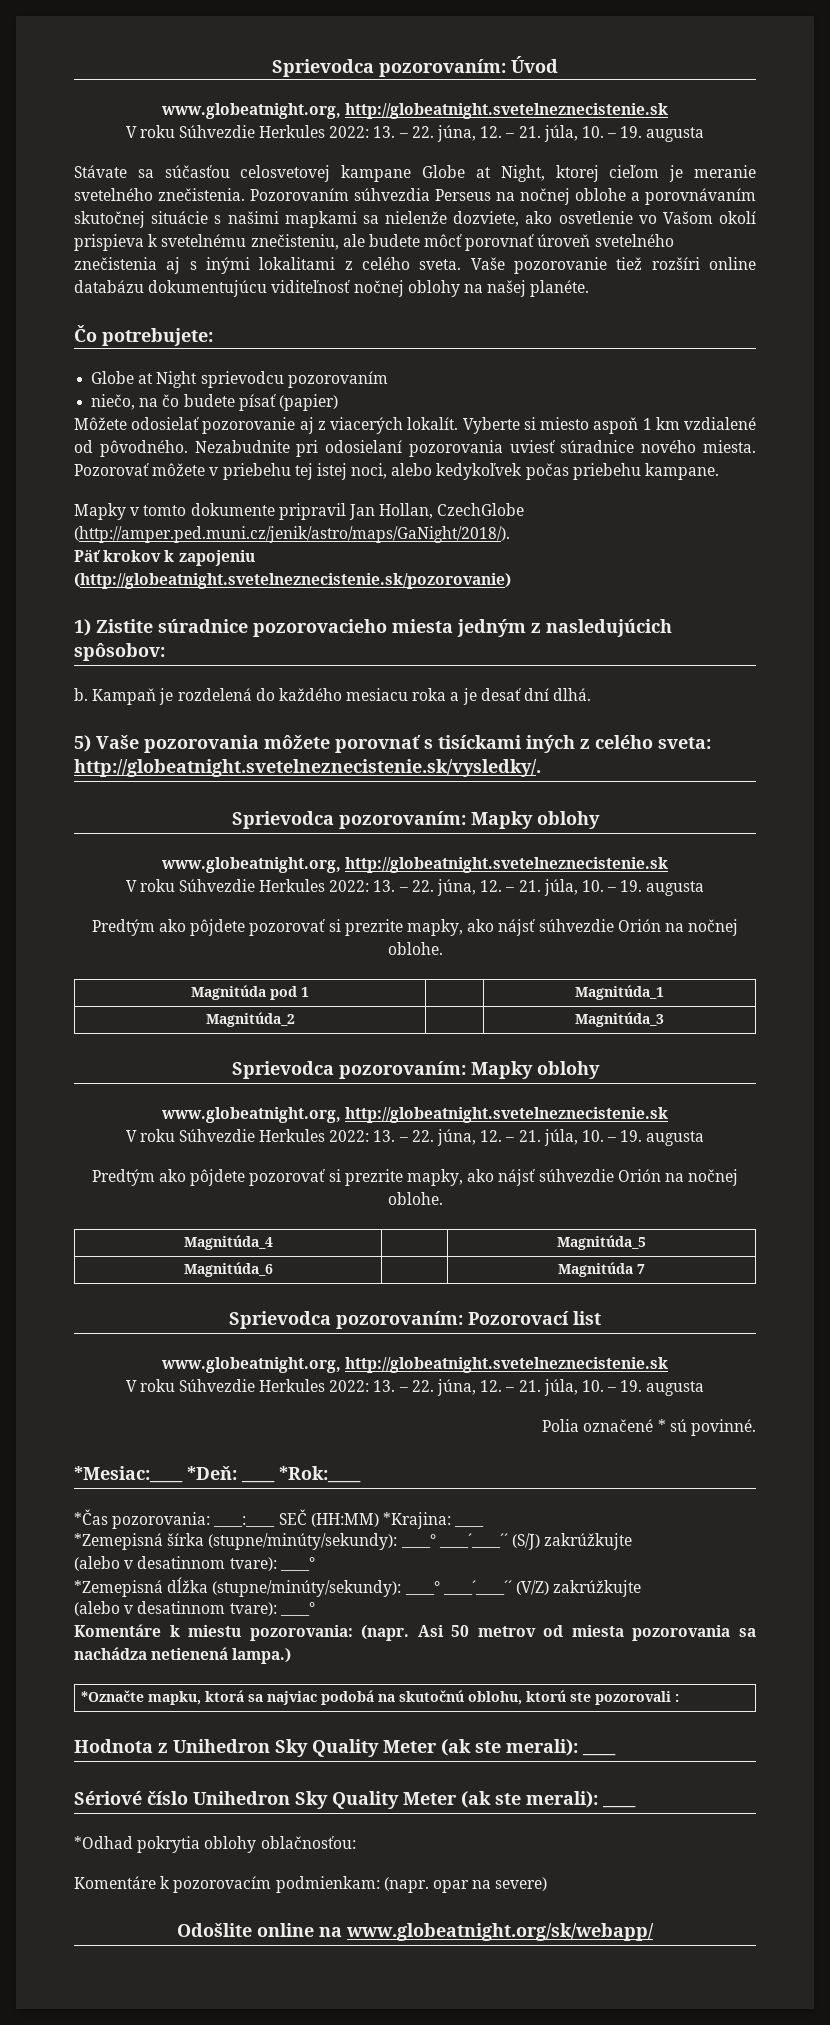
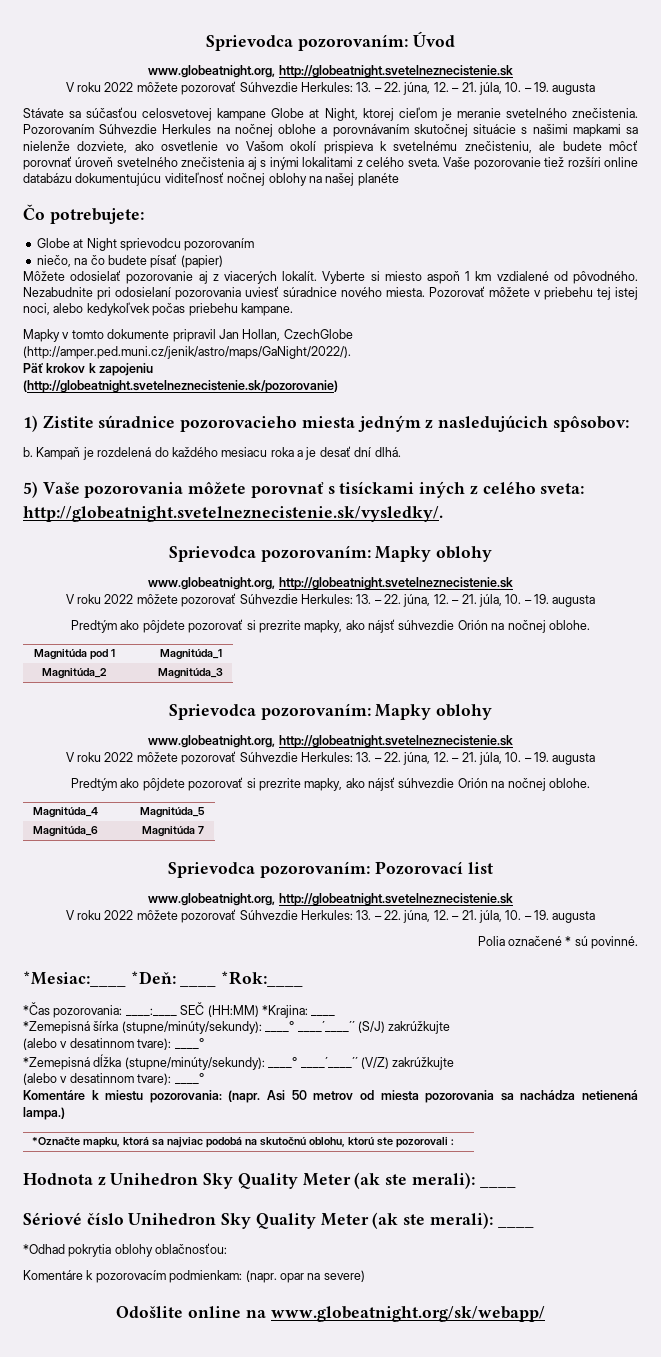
[178,125,370,138] Súhvezdie Herkules 2022: -> [104,81,353,95] 2022 môžete pozorovať Súhvezdie Herkules:
[354,188,491,201] súhvezdia Perseus -> [99,124,212,134] Súhvezdie Herkules
[530,280,590,297] planéte. -> [357,173,399,186] planéte
[74,526,510,543] (http://amper.ped.muni.cz/jenik/astro/maps/GaNight/2018/). -> [23,346,351,359] (http://amper.ped.muni.cz/jenik/astro/maps/GaNight/2022/).
[178,879,370,892] Súhvezdie Herkules 2022: -> [104,593,353,607] 2022 môžete pozorovať Súhvezdie Herkules:
[178,1129,370,1142] Súhvezdie Herkules 2022: -> [104,751,353,765] 2022 môžete pozorovať Súhvezdie Herkules:
[178,1379,370,1392] Súhvezdie Herkules 2022: -> [104,909,353,923] 2022 môžete pozorovať Súhvezdie Herkules:

